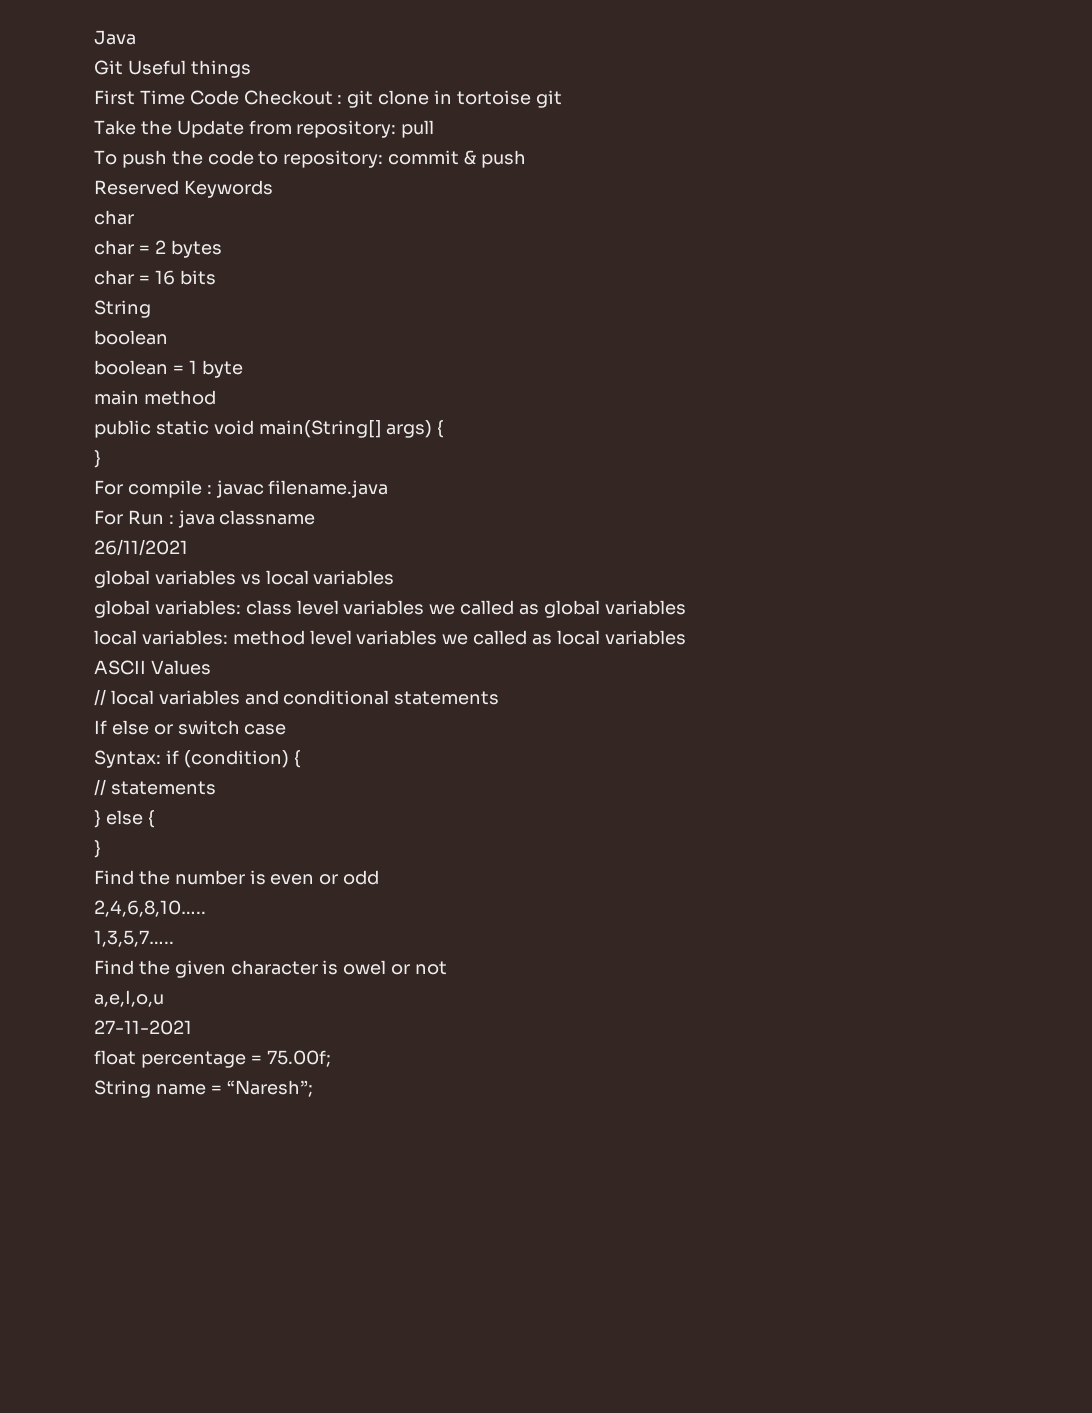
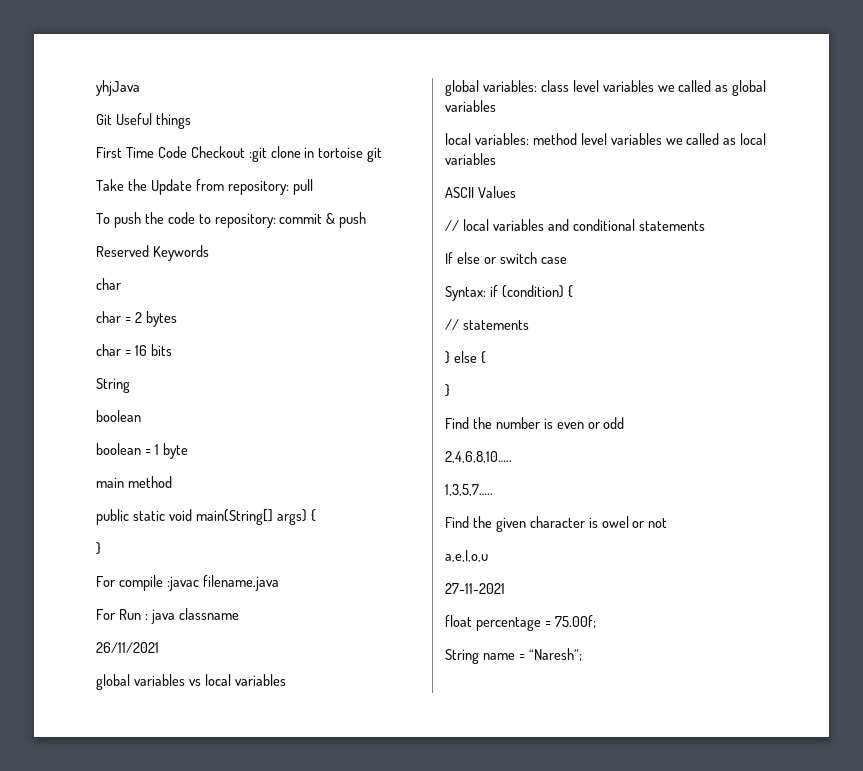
[94,30,136,45] Java -> [96,80,140,96] yhjJava
[337,90,374,108] : git -> [248,147,267,162] :git
[206,480,264,498] : javac -> [166,576,199,591] :javac

